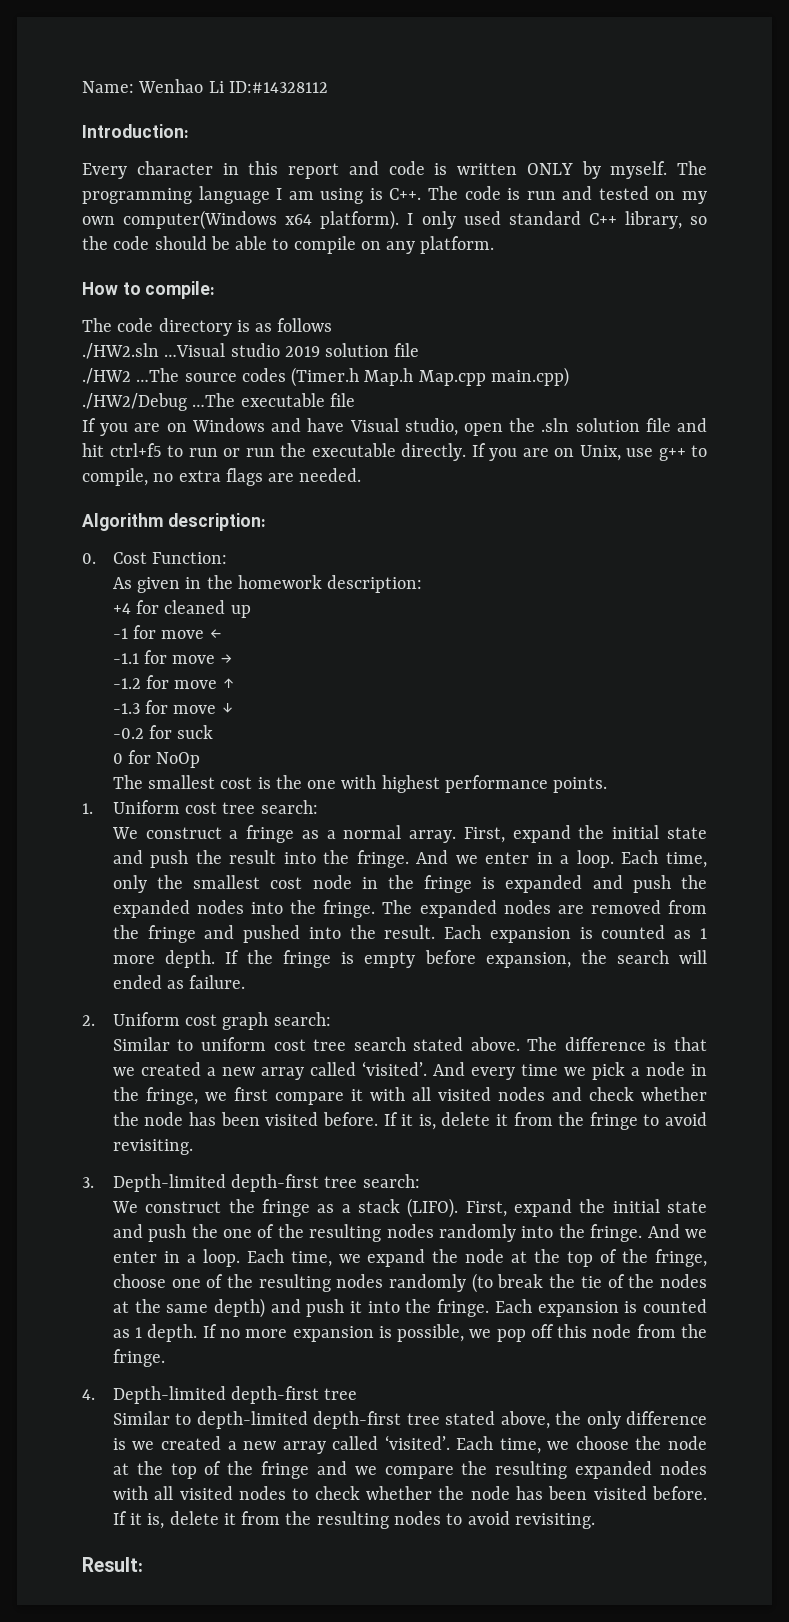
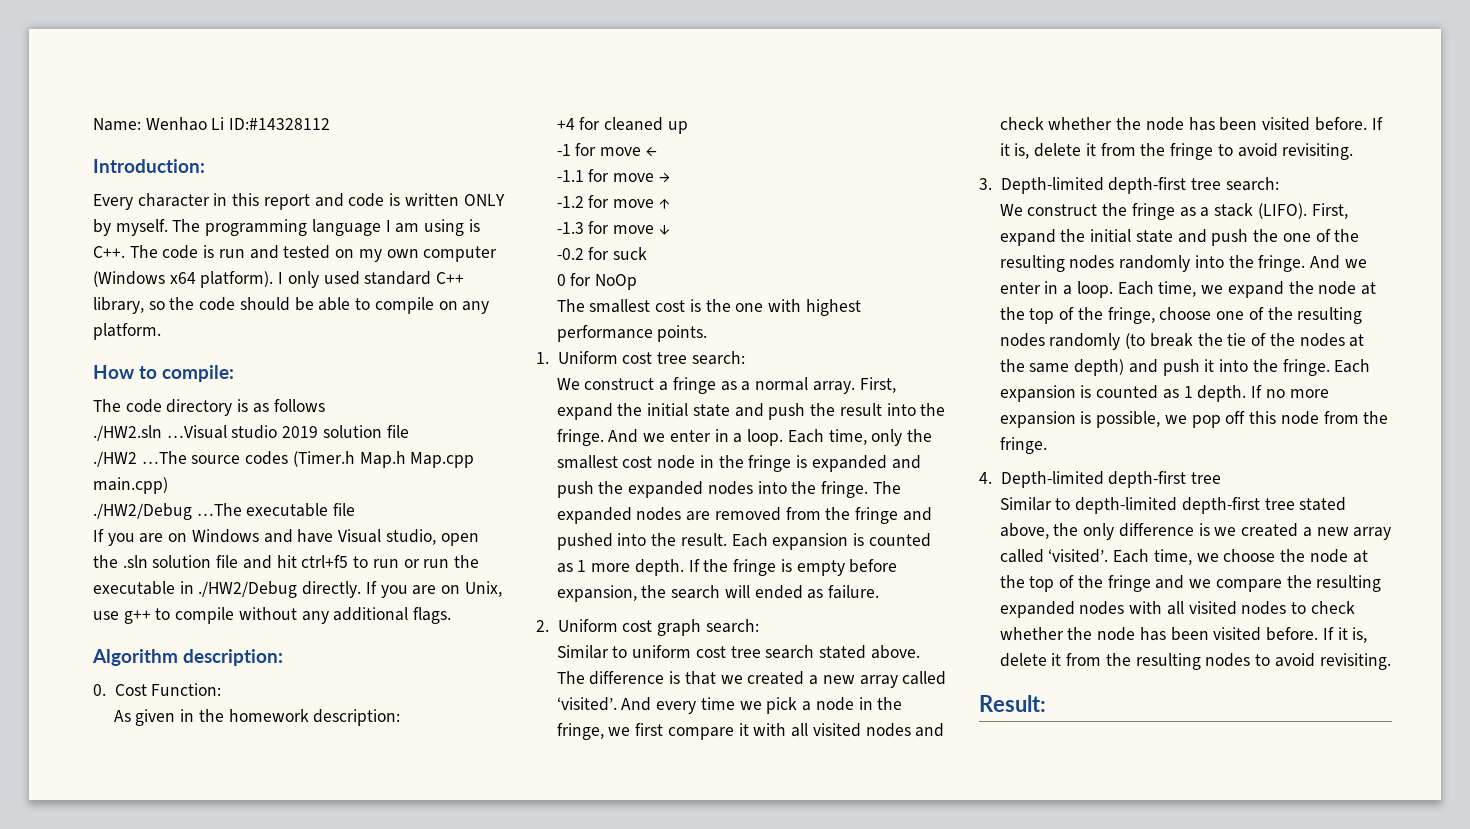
[123,210,278,230] computer(Windows -> [423,246,498,262] [93,271,165,287] computer (Windows
(396, 450) none -> [179,581,298,598] in ./HW2/Debug
[82,468,362,486] compile, no extra flags are needed. -> [175,607,452,624] compile without any additional flags.

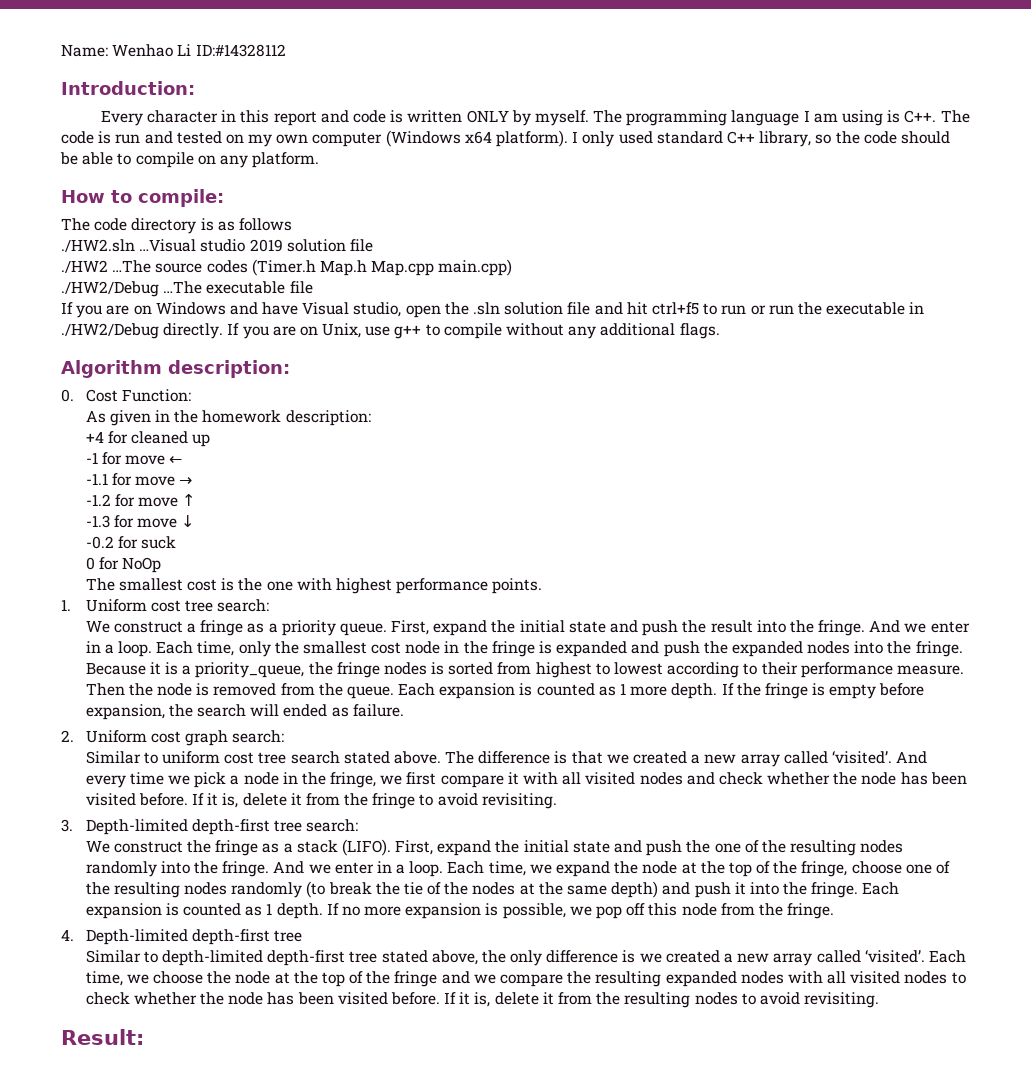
[755,377,855,394] normal array. -> [281,620,387,636] priority queue.
[872,481,901,494] [556,507,932,524] [556,533,727,550] The expanded nodes are removed from the fringe and pushed into the result. -> [85,662,964,678] [85,683,394,699] Because it is a priority_queue, the fringe nodes is sorted from highest to lowest according to their performance measure. Then the node is removed from the queue.

